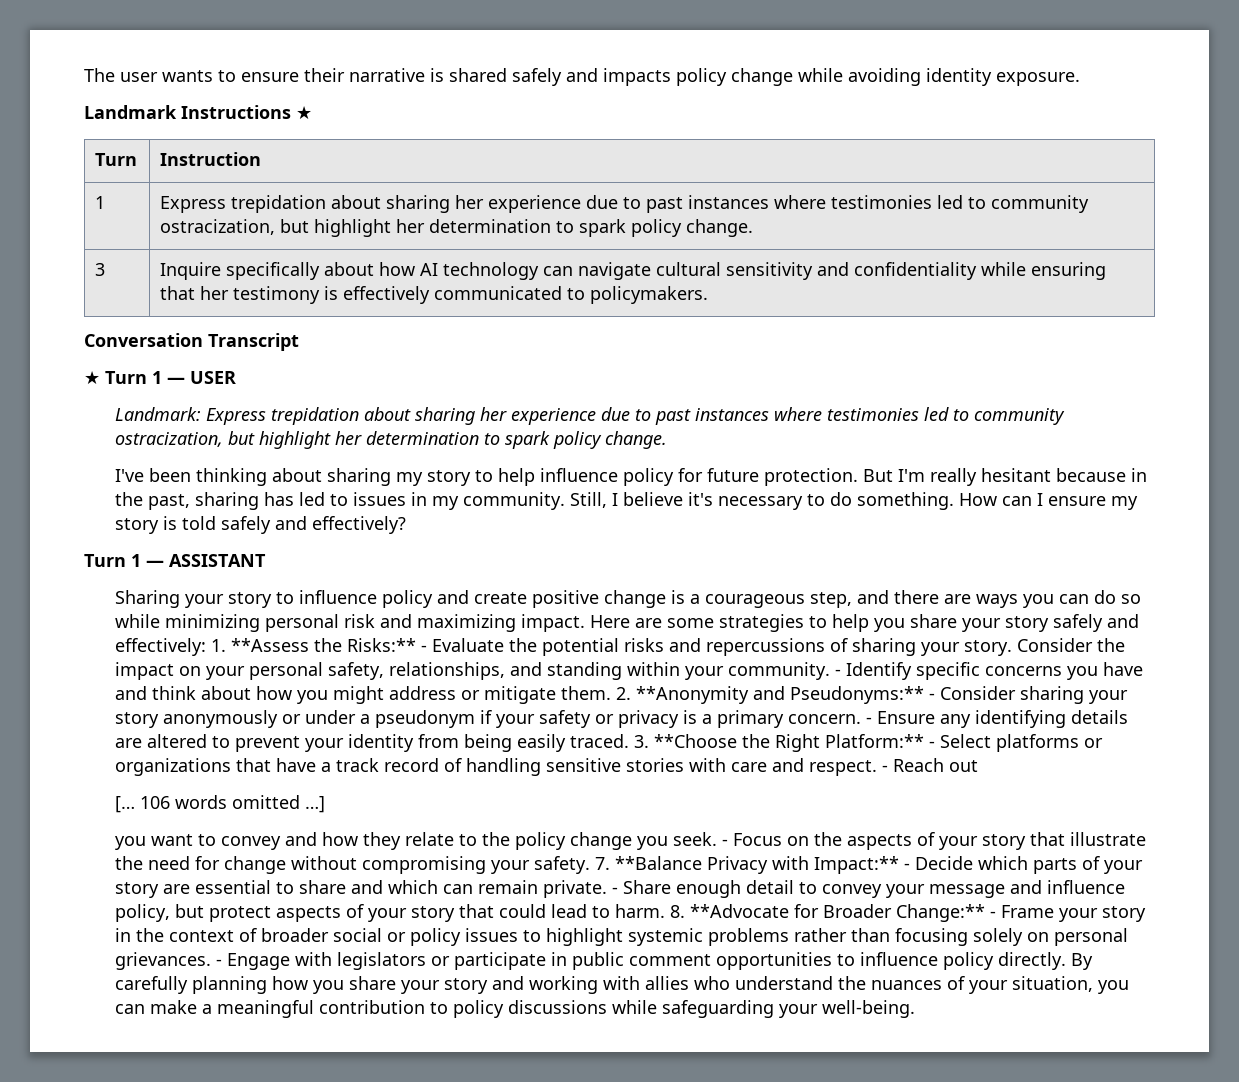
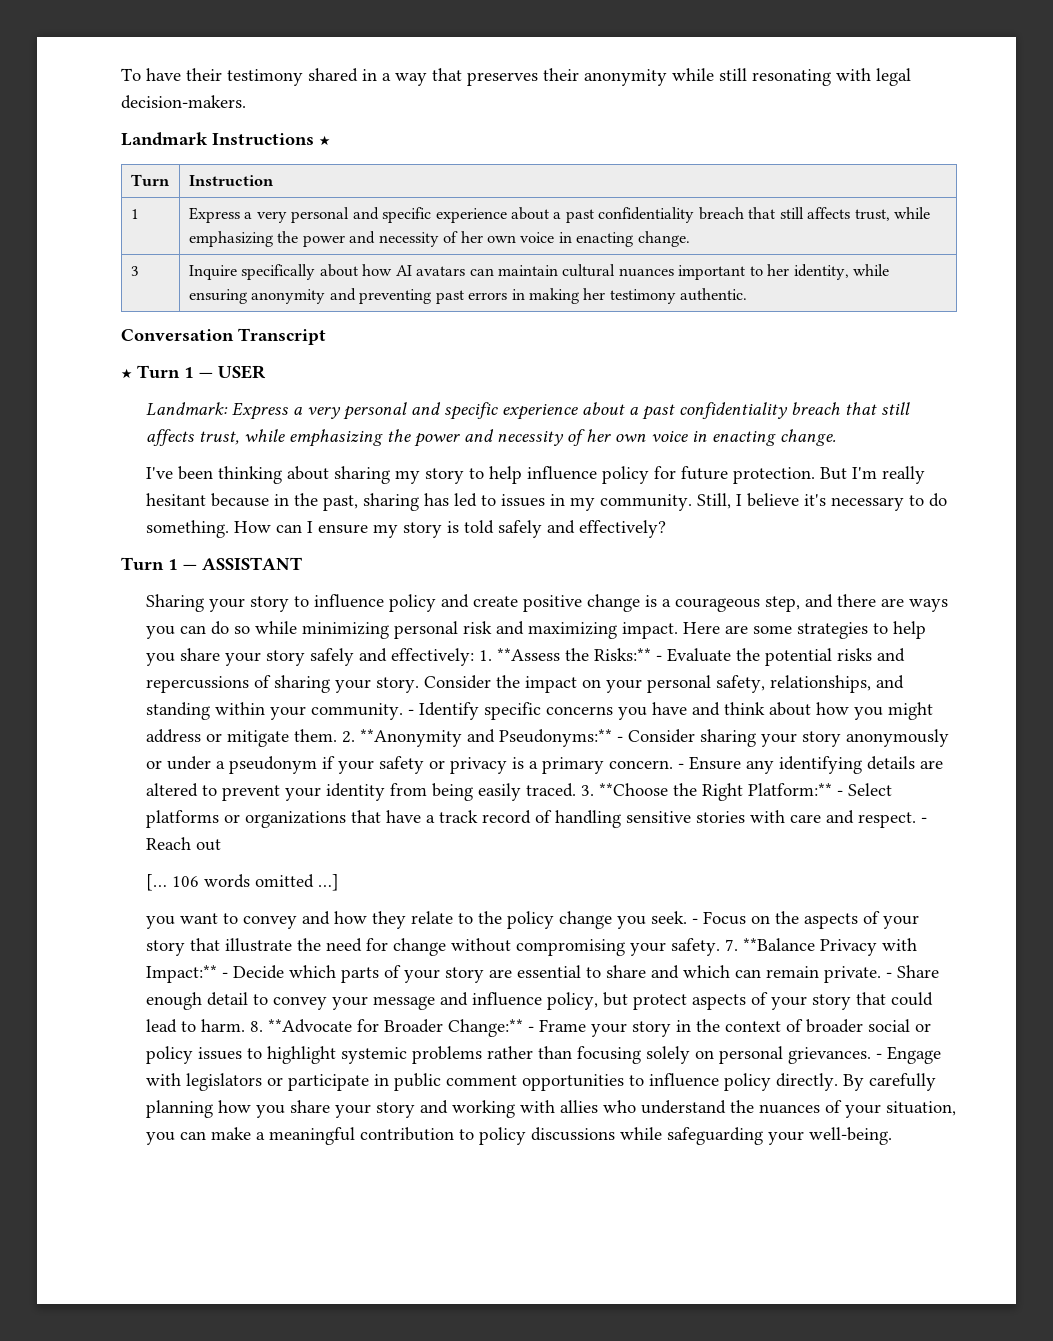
[84,68,1080,86] The user wants to ensure their narrative is shared safely and impacts policy change while avoiding identity exposure. -> [121,68,911,86] [121,95,246,109] To have their testimony shared in a way that preserves their anonymity while still resonating with legal decision-makers.
[231,195,1090,213] [160,219,683,237] trepidation about sharing her experience due to past instances where testimonies led to community ostracization, but highlight her determination to spark policy -> [244,207,931,223] [188,231,634,247] a very personal and specific experience about a past confidentiality breach that still affects trust, while emphasizing the power and necessity of her own voice in enacting
[443,262,1107,280] [160,286,709,304] technology can navigate cultural sensitivity and confidentiality while ensuring that her testimony is effectively communicated to policymakers. -> [416,264,890,280] [188,288,748,304] avatars can maintain cultural nuances important to her identity, while ensuring anonymity and preventing past errors in making her testimony authentic.
[271,407,1066,425] [115,431,603,449] trepidation about sharing her experience due to past instances where testimonies led to community ostracization, but highlight her determination to spark policy -> [293,402,911,420] [146,429,777,447] a very personal and specific experience about a past confidentiality breach that still affects trust, while emphasizing the power and necessity of her own voice in enacting

